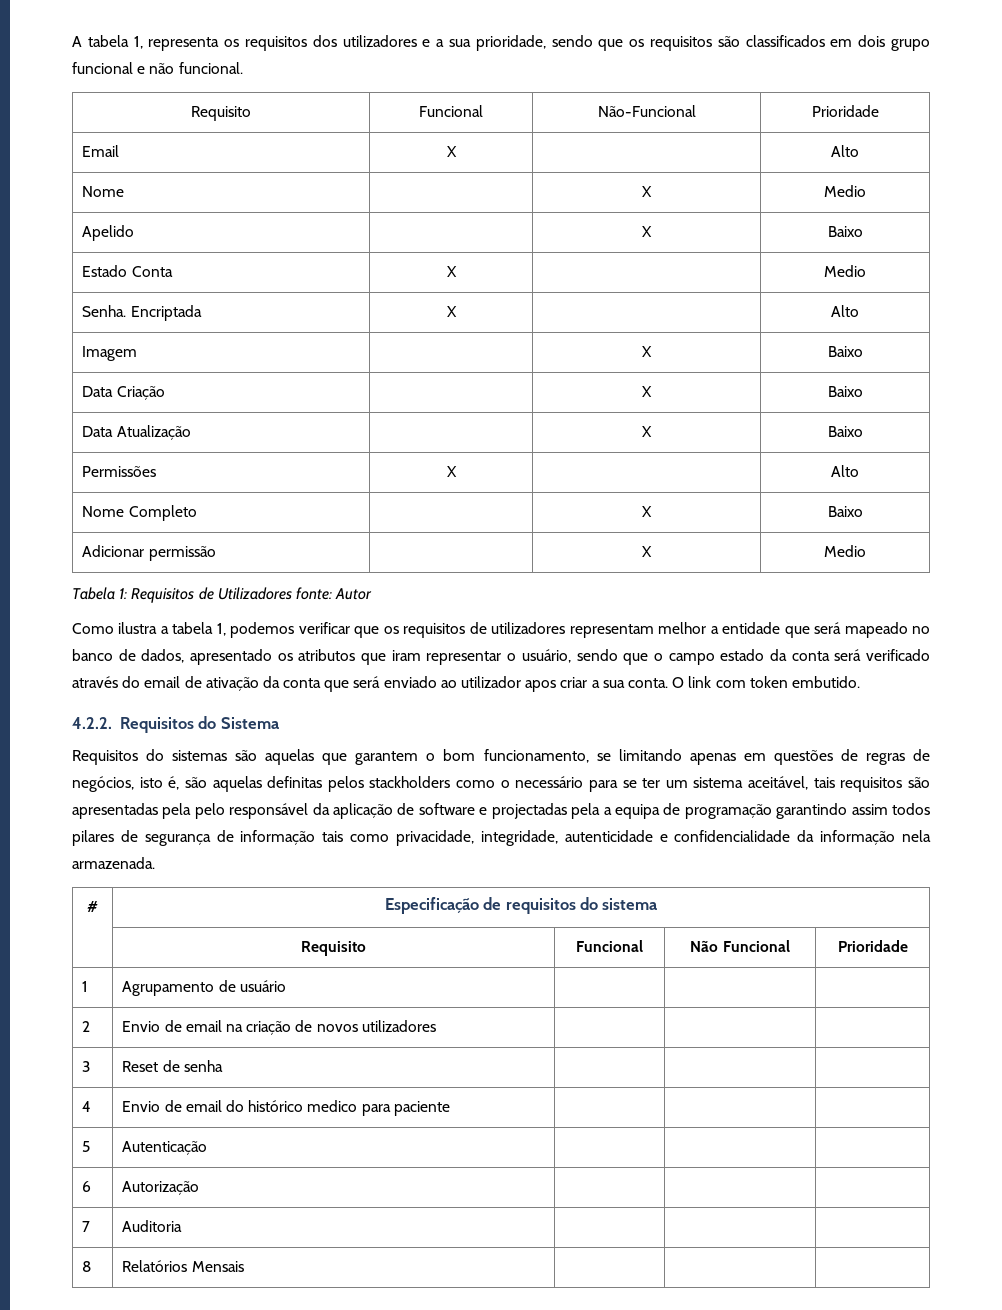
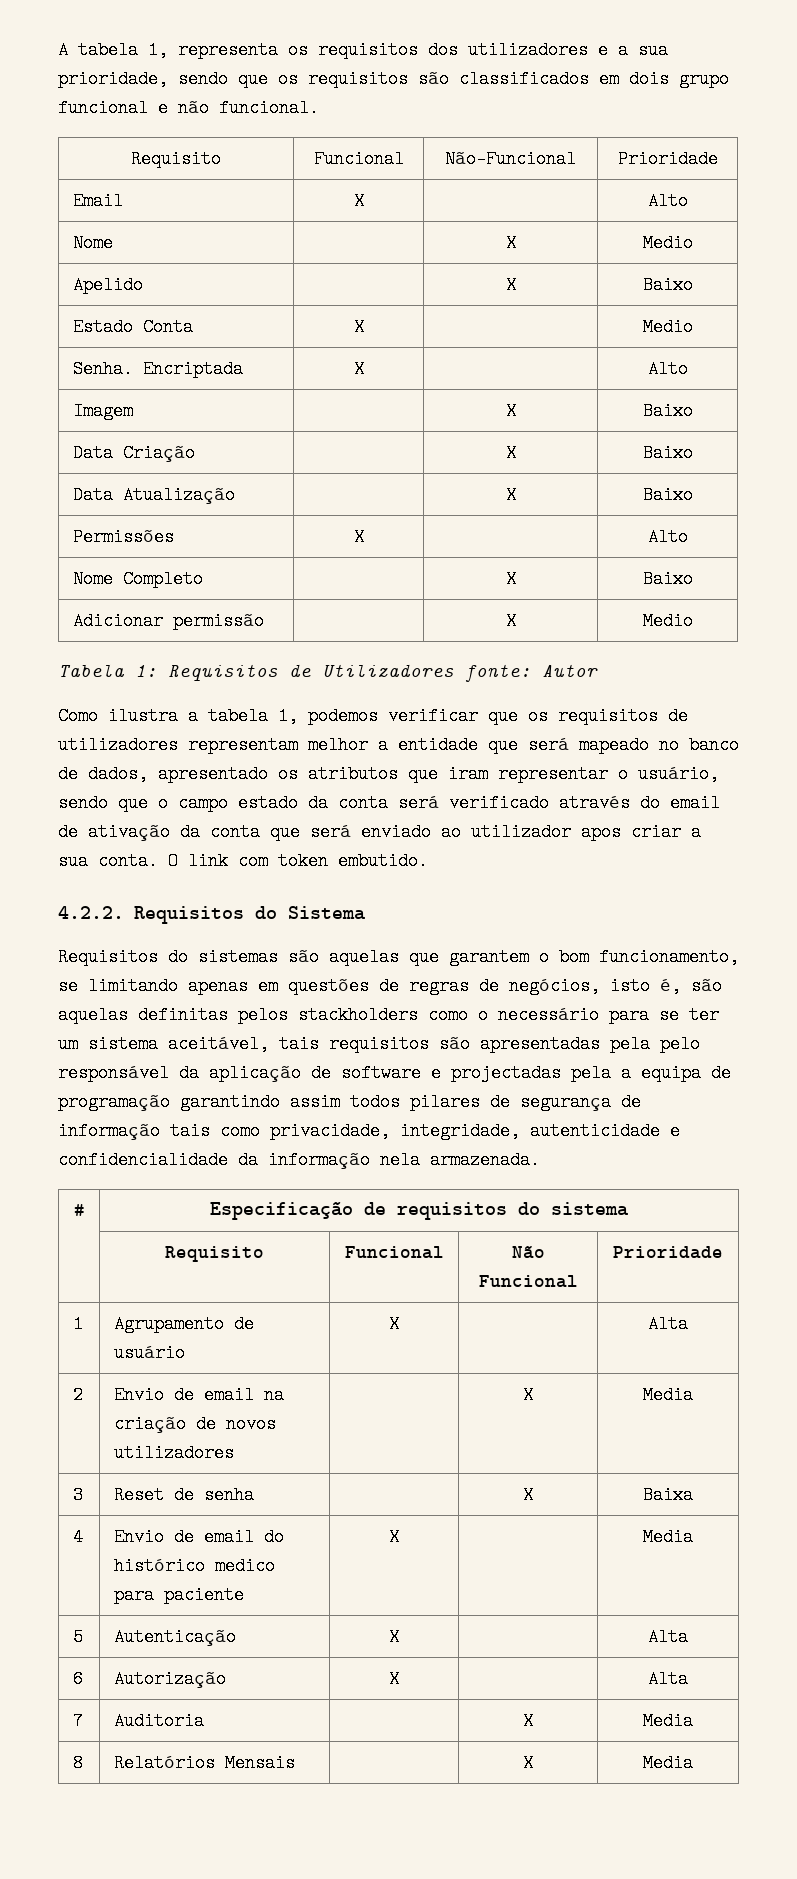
(286, 986) | | -> [389,1315,399,1333] [648,1315,688,1333] X | | Alta
(436, 1026) | -> [523,1386,533,1404] [643,1386,693,1404] X | Media
(223, 1066) | -> [523,1486,533,1504] [643,1486,693,1504] X | Baixa
(450, 1108) | | -> [389,1528,399,1546] [643,1528,693,1546] X | | Media
(208, 1148) | | -> [389,1628,399,1646] [648,1628,688,1646] X | | Alta
(200, 1188) | | -> [389,1670,399,1688] [648,1670,688,1688] X | | Alta
(183, 1226) | -> [523,1712,533,1730] [643,1712,693,1730] X | Media
(244, 1266) | -> [523,1754,533,1772] [643,1754,693,1772] X | Media

